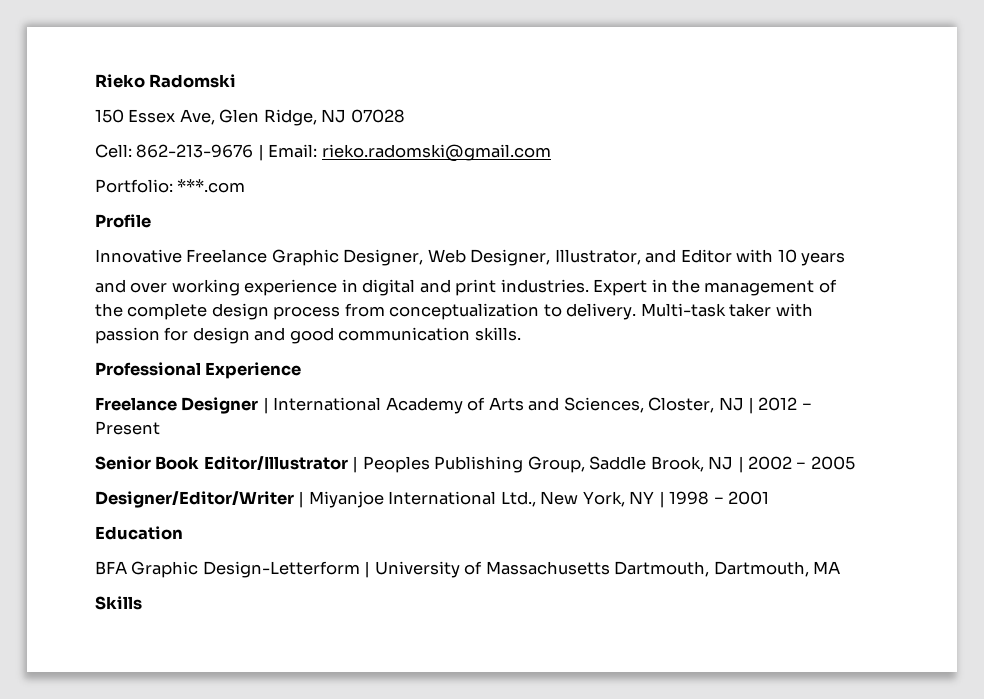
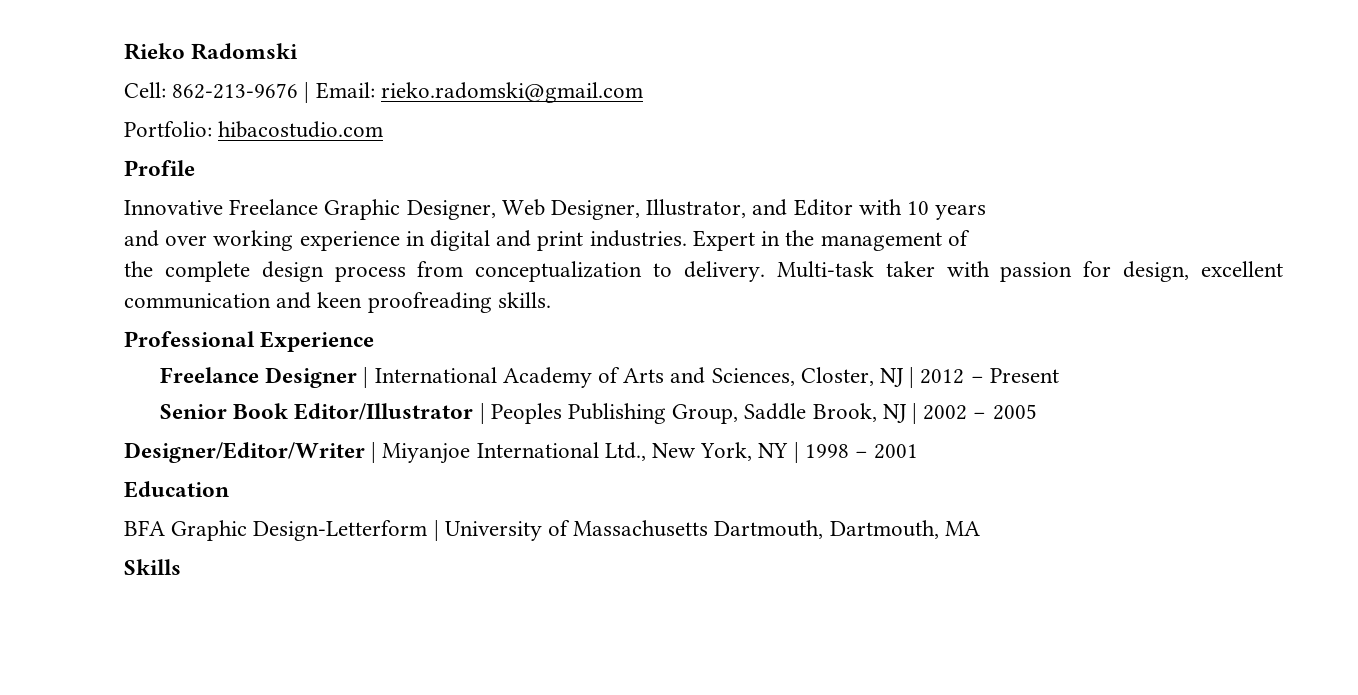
[95,109,405,126] // 150 Essex Ave, Glen Ridge, NJ 07028 -> (299, 51) none
[177,179,246,193] ***.com -> [218,121,384,138] hibacostudio.com
[192,327,471,344] design and good communication -> [1123,261,1284,282] [124,292,492,313] design, excellent communication and keen proofreading

